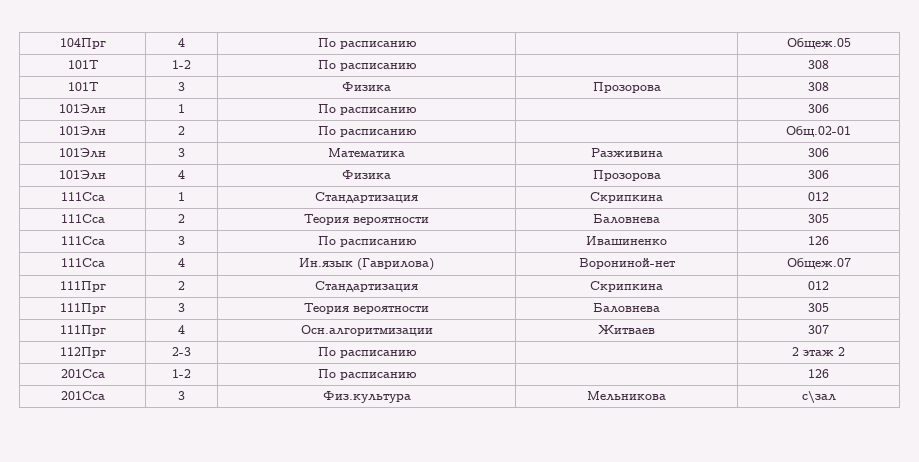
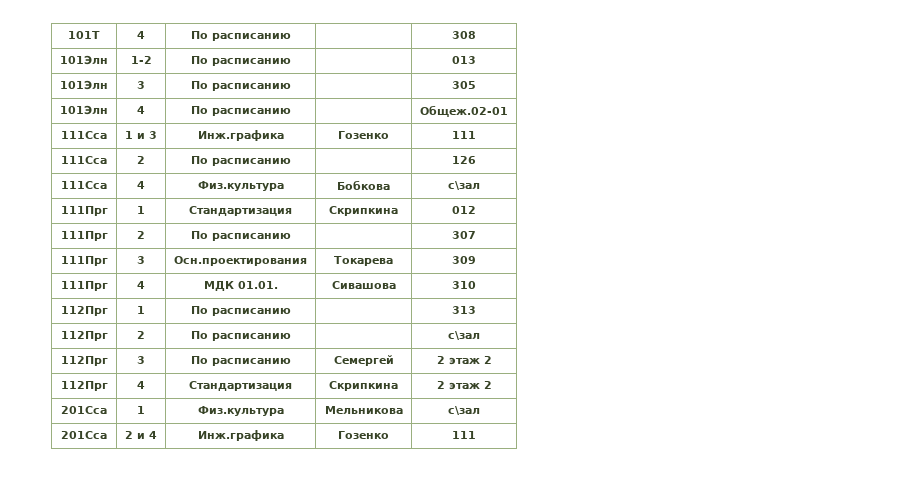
[59,38,106,49] [178,38,185,47] [317,38,416,49] [786,38,851,49] [67,60,98,69] [172,60,191,69] [317,60,416,71] [808,60,829,69] [67,82,98,91] [178,82,185,91] [342,82,392,91] [592,82,661,93] [808,82,829,91] [59,104,106,114] [178,104,185,113] [317,104,416,115] [808,104,829,113] [59,126,106,136] [178,126,185,135] [317,126,416,137] [786,126,851,137] [59,148,106,158] [178,148,185,157] [328,148,406,157] [590,148,663,157] [808,148,829,157] [59,170,106,180] [178,170,185,179] [342,170,392,179] [592,170,661,181] [808,170,829,179] [60,192,105,201] 104Прг | 4 | По расписанию | | Общеж.05 // 101Т | 1-2 | По расписанию | | 308 // 101Т | 3 | Физика | Прозорова | 308 // 101Элн | 1 | По расписанию | | 306 // 101Элн | 2 | По расписанию | | Общ.02-01 // 101Элн | 3 | Математика | Разживина | 306 // 101Элн | 4 | Физика | Прозорова | 306 // 111Сса -> [68,31,100,39] [137,31,145,39] [190,31,291,41] [452,31,476,39] [60,55,108,65] [130,56,152,64] [190,56,291,66] [452,56,476,64] [60,80,108,90] [137,81,145,89] [190,81,291,91] [452,81,476,89] [60,105,108,115] [137,106,145,114] [190,106,291,116] [420,105,508,117] [61,131,107,139] [125,131,157,139] [197,130,284,141] [338,131,389,139] [452,131,476,139] [61,156,107,164] [137,156,145,164] [190,156,291,166] [452,156,476,164] [61,181,107,189] [137,181,145,189] [197,181,284,191] [337,180,390,190] [448,181,480,190] [60,206,108,216] 101Т | 4 | По расписанию | | 308 // 101Элн | 1-2 | По расписанию | | 013 // 101Элн | 3 | По расписанию | | 305 // 101Элн | 4 | По расписанию | | Общеж.02-01 // 111Сса | 1 и 3 | Инж.графика | Гозенко | 111 // 111Сса | 2 | По расписанию | | 126 // 111Сса | 4 | Физ.культура | Бобкова | с\зал // 111Прг
[60,214,105,223] [178,214,185,223] [304,214,430,225] [593,214,660,224] [808,214,829,223] [60,236,105,245] [178,236,185,245] [317,236,416,247] [586,236,667,245] [808,236,829,245] [60,258,105,267] [178,258,185,267] [299,258,435,271] [578,258,676,269] [786,258,851,269] [59,281,106,292] [178,281,185,290] [315,281,419,292] [590,281,663,292] [808,281,829,290] [59,303,106,314] [178,303,185,312] [304,303,430,314] [593,303,660,313] [808,303,829,312] [59,325,106,336] [178,325,185,334] [300,325,433,336] [598,325,655,334] [808,325,829,334] [59,347,106,358] [172,347,191,356] [317,347,416,358] [792,347,845,356] [60,369,105,378] [172,369,191,378] [317,369,416,380] [808,369,829,378] [60,391,105,400] [178,391,185,400] [322,391,411,403] [587,391,666,401] [801,391,836,403] 111Сса | 2 | Теория вероятности | Баловнева | 305 // 111Сса | 3 | По расписанию | Ивашиненко | 126 // 111Сса | 4 | Ин.язык (Гаврилова) | Ворониной-нет | Общеж.07 // 111Прг | 2 | Стандартизация | Скрипкина | 012 // 111Прг | 3 | Теория вероятности | Баловнева | 305 // 111Прг | 4 | Осн.алгоритмизации | Житваев | 307 // 112Прг | 2-3 | По расписанию | | 2 этаж 2 // 201Сса | 1-2 | По расписанию | | 126 // 201Сса | 3 | Физ.культура | Мельникова | с\зал -> [60,231,108,241] [137,231,145,239] [190,231,291,241] [452,231,476,239] [60,256,108,266] [137,256,145,264] [174,256,307,266] [334,256,393,266] [452,256,476,264] [60,281,108,291] [137,281,145,289] [203,281,278,291] [331,281,396,289] [452,281,476,289] [60,306,108,316] [137,306,145,314] [190,306,291,316] [452,306,476,314] [60,331,108,341] [137,331,145,339] [190,331,291,341] [448,331,480,340] [60,356,108,366] [137,356,145,364] [190,356,291,366] [333,355,394,366] [436,356,492,365] [60,381,108,391] [137,381,145,389] [189,381,292,391] [329,381,398,391] [436,381,492,390] [61,406,107,414] [137,406,145,414] [197,406,284,416] [324,406,403,414] [448,406,480,415] [61,431,107,439] [125,431,157,439] [197,430,284,441] [338,431,389,439] [452,431,476,439] 111Прг | 2 | По расписанию | | 307 // 111Прг | 3 | Осн.проектирования | Токарева | 309 // 111Прг | 4 | МДК 01.01. | Сивашова | 310 // 112Прг | 1 | По расписанию | | 313 // 112Прг | 2 | По расписанию | | с\зал // 112Прг | 3 | По расписанию | Семергей | 2 этаж 2 // 112Прг | 4 | Стандартизация | Скрипкина | 2 этаж 2 // 201Сса | 1 | Физ.культура | Мельникова | с\зал // 201Сса | 2 и 4 | Инж.графика | Гозенко | 111

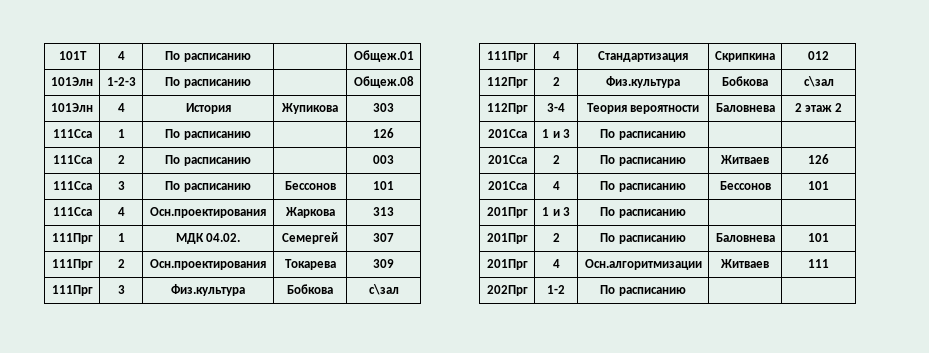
[452,31,476,39] [60,55,108,65] [130,56,152,64] [190,56,291,66] [452,56,476,64] [60,80,108,90] [137,81,145,89] [190,81,291,91] [452,81,476,89] [60,105,108,115] [137,106,145,114] [190,106,291,116] [420,105,508,117] [61,131,107,139] [125,131,157,139] [197,130,284,141] [338,131,389,139] [452,131,476,139] [61,156,107,164] [137,156,145,164] [190,156,291,166] [452,156,476,164] [61,181,107,189] [137,181,145,189] 308 // 101Элн | 1-2 | По расписанию | | 013 // 101Элн | 3 | По расписанию | | 305 // 101Элн | 4 | По расписанию | | Общеж.02-01 // 111Сса | 1 и 3 | Инж.графика | Гозенко | 111 // 111Сса | 2 | По расписанию | | 126 // 111Сса | 4 -> [353,50,414,62] [51,77,93,86] [106,77,136,86] [165,77,251,88] [353,76,414,88] [51,103,93,112] [117,103,125,112] [185,103,231,114] [281,103,338,114] [373,103,394,112] [52,129,92,138] [117,129,125,138] [165,129,251,140] [373,128,394,138] [52,155,92,164] [117,155,125,164] [165,155,251,166] [373,155,394,164] [52,181,92,190] [117,181,125,190] [165,181,251,192] [284,181,336,190] [373,181,394,190] [52,207,92,216] [117,207,125,216] [150,207,266,218] [284,207,335,218] [373,207,394,216] [51,233,93,244] [117,233,125,242] [175,233,241,244] [282,232,338,244] [373,233,394,242] [51,259,93,270] [117,259,125,268] [150,259,266,270] [284,259,336,270] [373,259,394,268] [51,285,93,296] [117,285,125,294] Общеж.01 // 101Элн | 1-2-3 | По расписанию | | Общеж.08 // 101Элн | 4 | История | Жупикова | 303 // 111Сса | 1 | По расписанию | | 126 // 111Сса | 2 | По расписанию | | 003 // 111Сса | 3 | По расписанию | Бессонов | 101 // 111Сса | 4 | Осн.проектирования | Жаркова | 313 // 111Прг | 1 | МДК 04.02. | Семергей | 307 // 111Прг | 2 | Осн.проектирования | Токарева | 309 // 111Прг | 3
[137,206,145,214] 1 -> [552,51,560,60] 4
[60,231,108,241] [137,231,145,239] [190,231,291,241] [452,231,476,239] [60,256,108,266] [137,256,145,264] [174,256,307,266] [334,256,393,266] [452,256,476,264] [60,281,108,291] [137,281,145,289] [203,281,278,291] [331,281,396,289] [452,281,476,289] [60,306,108,316] [137,306,145,314] [190,306,291,316] [452,306,476,314] // 111Прг | 2 | По расписанию | | 307 // 111Прг | 3 | Осн.проектирования | Токарева | 309 // 111Прг | 4 | МДК 01.01. | Сивашова | 310 // 112Прг | 1 | По расписанию | | 313 -> (829, 55) none
[190,331,291,341] По расписанию | -> [606,76,680,88] [722,76,768,86] Физ.культура | Бобкова
[137,356,145,364] [190,356,291,366] [333,355,394,366] [436,356,492,365] [60,381,108,391] [137,381,145,389] [189,381,292,391] [329,381,398,391] 3 | По расписанию | Семергей | 2 этаж 2 // 112Прг | 4 | Стандартизация | Скрипкина -> [547,103,565,112] [586,103,700,114] [715,103,775,112] 3-4 | Теория вероятности | Баловнева
[197,406,284,416] [324,406,403,414] [448,406,480,415] [61,431,107,439] [125,431,157,439] [197,430,284,441] [338,431,389,439] [452,431,476,439] | Физ.культура | Мельникова | с\зал // 201Сса | 2 и 4 | Инж.графика | Гозенко | 111 -> [552,129,570,138] [600,129,686,140] [487,155,527,164] [552,155,560,164] [600,155,686,166] [720,155,769,164] [808,154,829,164] [487,181,527,190] [552,181,560,190] [600,181,686,192] [719,181,771,190] [808,181,829,190] [486,207,528,218] [542,207,570,216] [600,207,686,218] [486,233,528,244] [552,233,560,242] [600,233,686,244] [715,233,775,242] [808,233,829,242] [486,259,528,270] [552,259,560,268] [584,259,702,270] [720,259,769,268] [808,259,829,268] [486,285,528,296] [547,285,565,294] [600,285,686,296] и 3 | По расписанию | | // 201Сса | 2 | По расписанию | Житваев | 126 // 201Сса | 4 | По расписанию | Бессонов | 101 // 201Прг | 1 и 3 | По расписанию | | // 201Прг | 2 | По расписанию | Баловнева | 101 // 201Прг | 4 | Осн.алгоритмизации | Житваев | 111 // 202Прг | 1-2 | По расписанию | |

